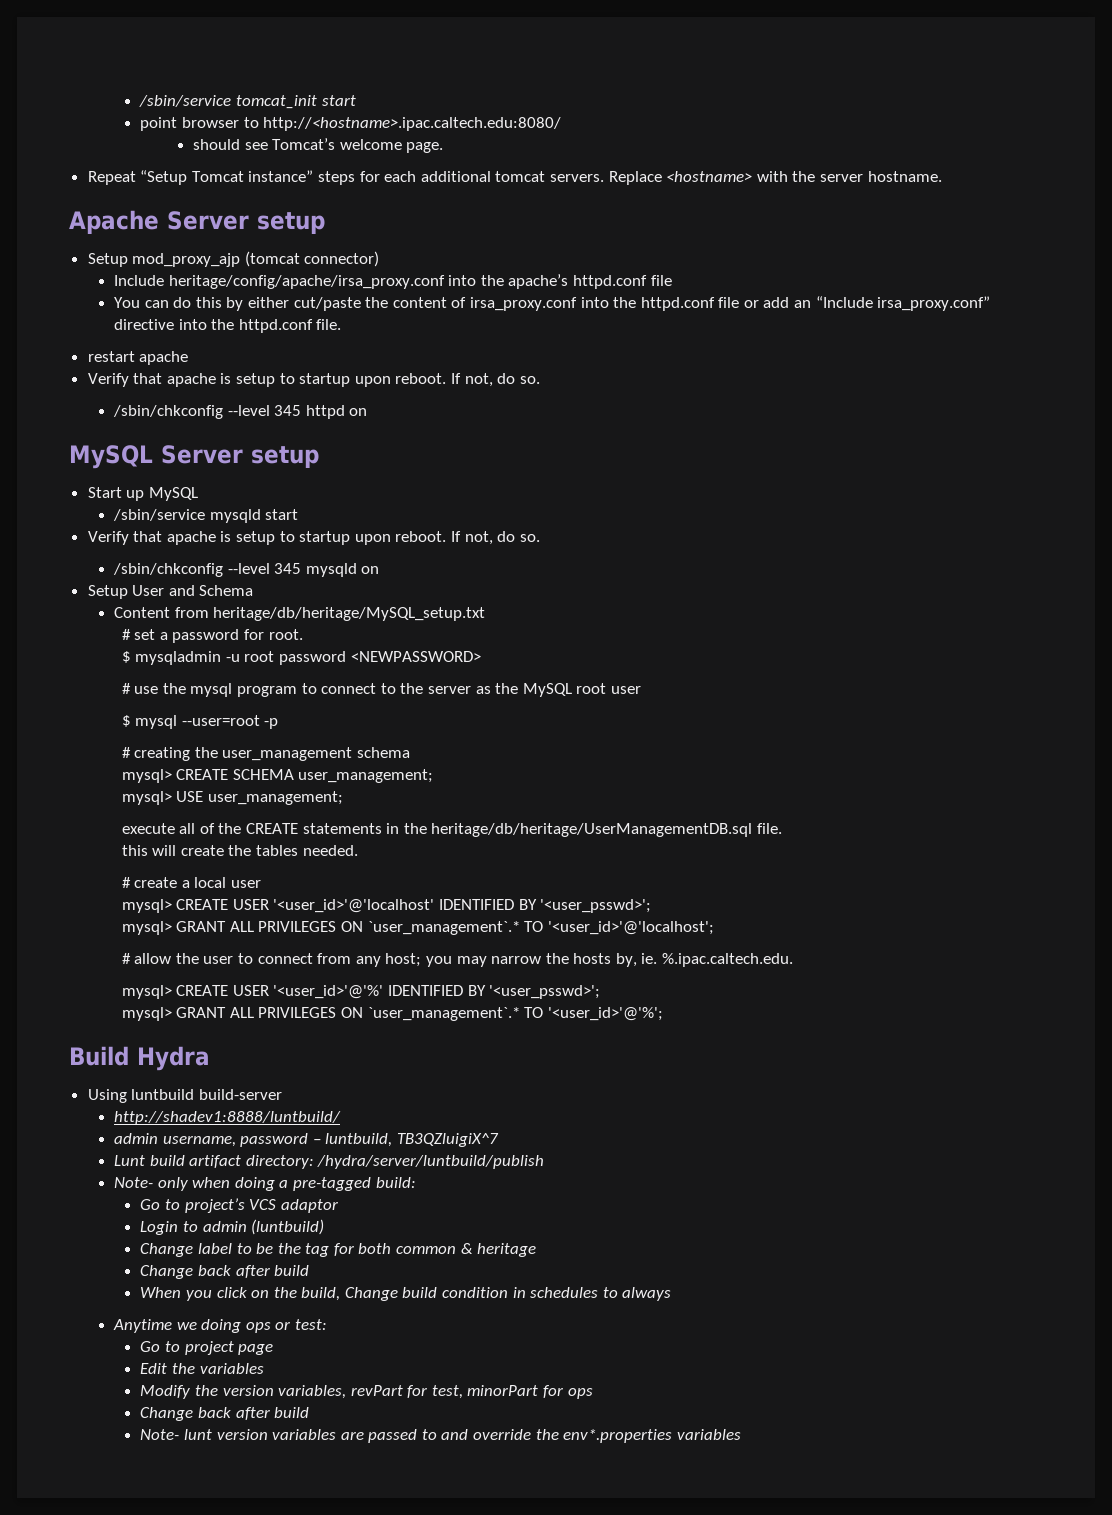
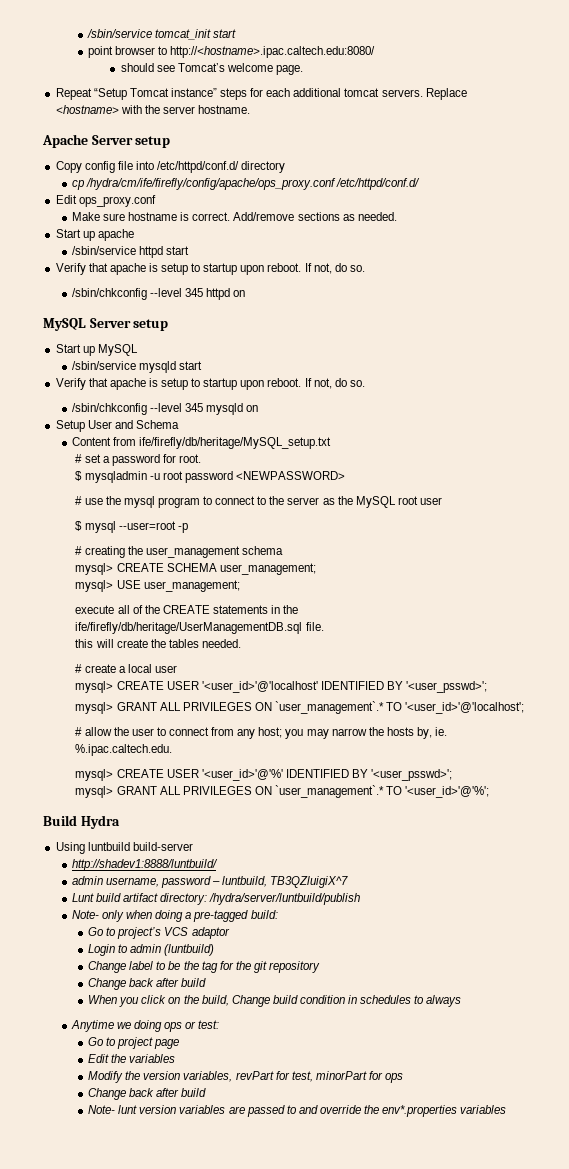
[87,251,380,267] [114,274,672,289] [114,296,991,311] [114,319,342,333] [87,351,189,365] Setup mod_proxy_ajp (tomcat connector) // Include heritage/config/apache/irsa_proxy.conf into the apache’s httpd.conf file // You can do this by either cut/paste the content of irsa_proxy.conf into the httpd.conf file or add an “Include irsa_proxy.conf” directive into the httpd.conf file. // restart apache -> [55,161,286,173] [71,178,421,190] [55,195,156,207] [71,212,397,221] [55,229,134,241] [71,246,190,258] Copy config file into /etc/httpd/conf.d/ directory // cp /hydra/cm/ife/firefly/config/apache/ops_proxy.conf /etc/httpd/conf.d/ // Edit ops_proxy.conf // Make sure hostname is correct. Add/remove sections as needed. // Start up apache // /sbin/service httpd start
[213,607,486,621] heritage/db/heritage/MySQL_setup.txt -> [139,437,332,449] ife/firefly/db/heritage/MySQL_setup.txt
[431,823,753,837] heritage/db/heritage/UserManagementDB.sql -> [75,622,303,634] ife/firefly/db/heritage/UserManagementDB.sql
[358,1243,537,1257] both common & heritage -> [235,961,321,973] the git repository

